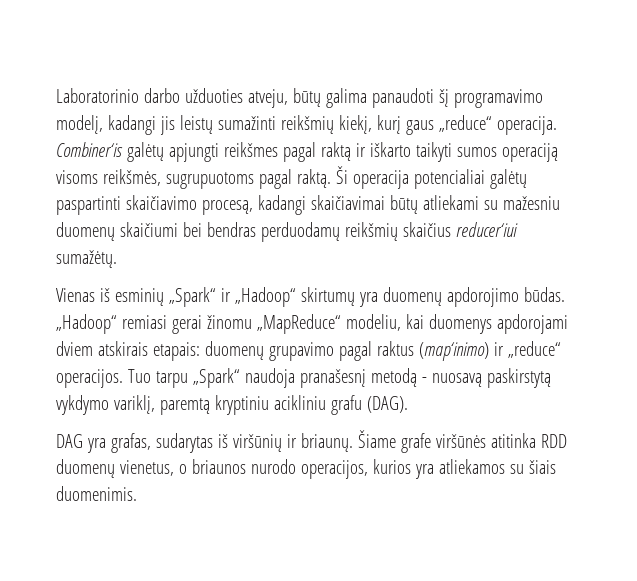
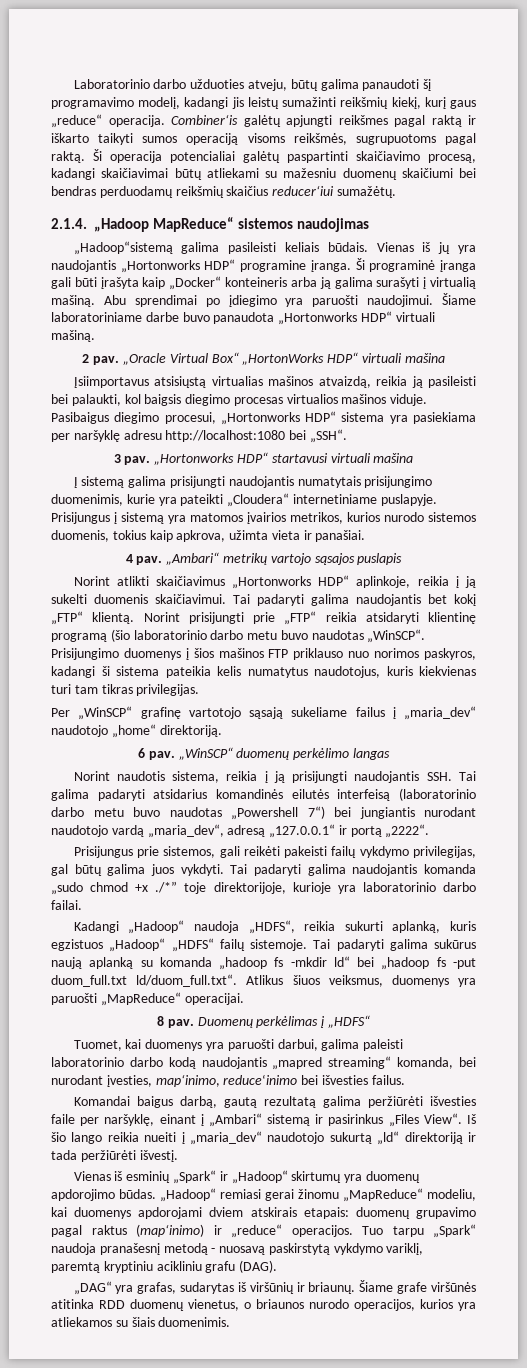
(117, 259) none -> [51,217,370,232] [73,241,477,255] [51,258,477,273] [51,276,476,290] [51,293,476,307] [51,311,435,325] [51,330,95,342] [82,352,445,365] [73,376,476,388] [51,394,428,406] [51,411,476,425] [51,429,347,443] [113,452,414,465] [73,476,433,488] [51,493,437,507] [51,512,476,524] [51,530,366,542] [125,552,403,565] [73,575,476,589] [51,594,476,606] [51,611,476,625] [51,629,426,643] [51,648,477,660] [51,666,476,678] [51,684,200,696] [51,706,476,720] [51,724,222,738] [138,747,390,760] [73,771,477,783] [51,788,476,801] [51,806,476,820] [51,824,430,838] [73,846,476,858] [51,864,477,876] [51,881,476,895] [51,900,82,910] [73,920,476,934] [51,938,476,952] [51,956,476,970] [51,974,477,987] [51,992,244,1006] [157,1015,370,1028] [73,1039,404,1051] [51,1056,476,1070] [51,1074,405,1087] [73,1096,476,1108] [51,1113,477,1127] [51,1131,476,1145] [51,1150,178,1162] // 2.1.4. „Hadoop MapReduce“ sistemos naudojimas // „Hadoop“sistemą galima pasileisti keliais būdais. Vienas iš jų yra naudojantis „Hortonworks HDP“ programine įranga. Ši programinė įranga gali būti įrašyta kaip „Docker“ konteineris arba ją galima surašyti į virtualią mašiną. Abu sprendimai po įdiegimo yra paruošti naudojimui. Šiame laboratoriniame darbe buvo panaudota „Hortonworks HDP“ virtuali mašiną. // 2 pav. „Oracle Virtual Box“ „HortonWorks HDP“ virtuali mašina // Įsiimportavus atsisiųstą virtualias mašinos atvaizdą, reikia ją pasileisti bei palaukti, kol baigsis diegimo procesas virtualios mašinos viduje. Pasibaigus diegimo procesui, „Hortonworks HDP“ sistema yra pasiekiama per naršyklę adresu http://localhost:1080 bei „SSH“. // 3 pav. „Hortonworks HDP“ startavusi virtuali mašina // Į sistemą galima prisijungti naudojantis numatytais prisijungimo duomenimis, kurie yra pateikti „Cloudera“ internetiniame puslapyje. Prisijungus į sistemą yra matomos įvairios metrikos, kurios nurodo sistemos duomenis, tokius kaip apkrova, užimta vieta ir panašiai. // 4 pav. „Ambari“ metrikų vartojo sąsajos puslapis // Norint atlikti skaičiavimus „Hortonworks HDP“ aplinkoje, reikia į ją sukelti duomenis skaičiavimui. Tai padaryti galima naudojantis bet kokį „FTP“ klientą. Norint prisijungti prie „FTP“ reikia atsidaryti klientinę programą (šio laboratorinio darbo metu buvo naudotas „WinSCP“. Prisijungimo duomenys į šios mašinos FTP priklauso nuo norimos paskyros, kadangi ši sistema pateikia kelis numatytus naudotojus, kuris kiekvienas turi tam tikras privilegijas. // Per „WinSCP“ grafinę vartotojo sąsają sukeliame failus į „maria_dev“ naudotojo „home“ direktoriją. // 6 pav. „WinSCP“ duomenų perkėlimo langas // Norint naudotis sistema, reikia į ją prisijungti naudojantis SSH. Tai galima padaryti atsidarius komandinės eilutės interfeisą (laboratorinio darbo metu buvo naudotas „Powershell 7“) bei jungiantis nurodant naudotojo vardą „maria_dev“, adresą „127.0.0.1“ ir portą „2222“. // Prisijungus prie sistemos, gali reikėti pakeisti failų vykdymo privilegijas, gal būtų galima juos vykdyti. Tai padaryti galima naudojantis komanda „sudo chmod +x ./*” toje direktorijoje, kurioje yra laboratorinio darbo failai. // Kadangi „Hadoop“ naudoja „HDFS“, reikia sukurti aplanką, kuris egzistuos „Hadoop“ „HDFS“ failų sistemoje. Tai padaryti galima sukūrus naują aplanką su komanda „hadoop fs -mkdir ld“ bei „hadoop fs -put duom_full.txt ld/duom_full.txt“. Atlikus šiuos veiksmus, duomenys yra paruošti „MapReduce“ operacijai. // 8 pav. Duomenų perkėlimas į „HDFS“ // Tuomet, kai duomenys yra paruošti darbui, galima paleisti laboratorinio darbo kodą naudojantis „mapred streaming“ komanda, bei nurodant įvesties, map‘inimo, reduce‘inimo bei išvesties failus. // Komandai baigus darbą, gautą rezultatą galima peržiūrėti išvesties faile per naršyklę, einant į „Ambari“ sistemą ir pasirinkus „Files View“. Iš šio lango reikia nueiti į „maria_dev“ naudotojo sukurtą „ld“ direktoriją ir tada peržiūrėti išvestį.
[56,434,83,448] DAG -> [73,1281,112,1295] „DAG“

